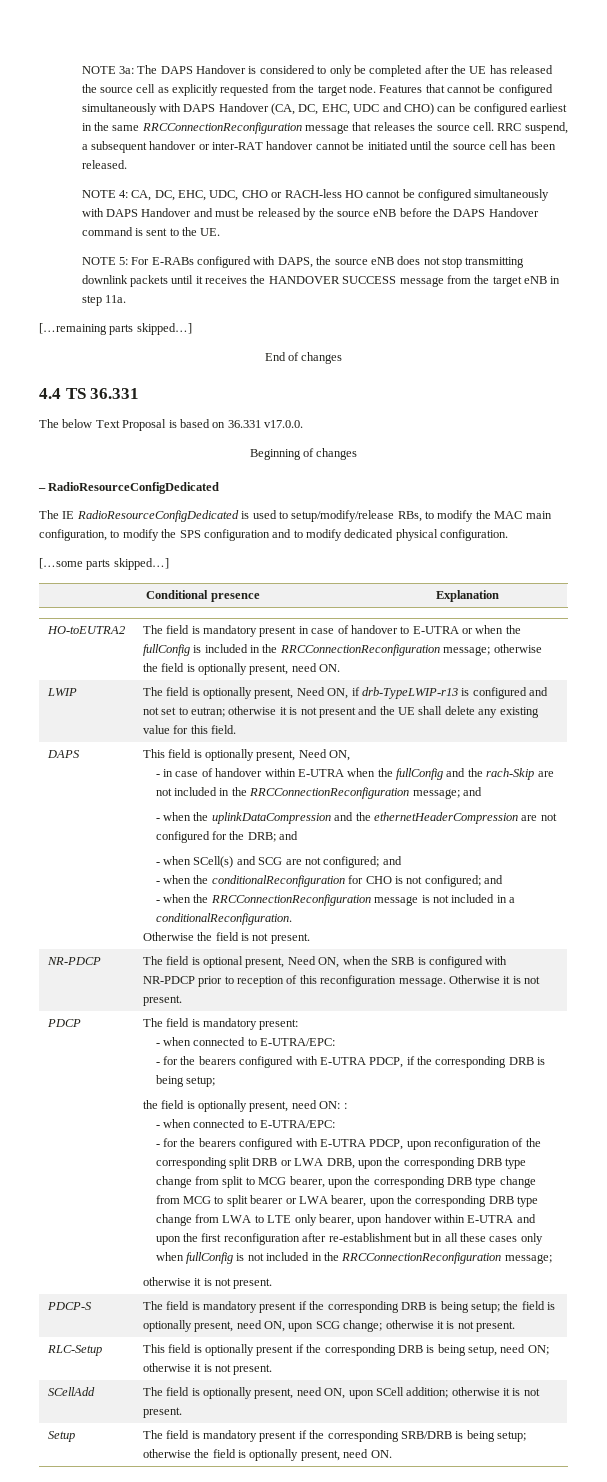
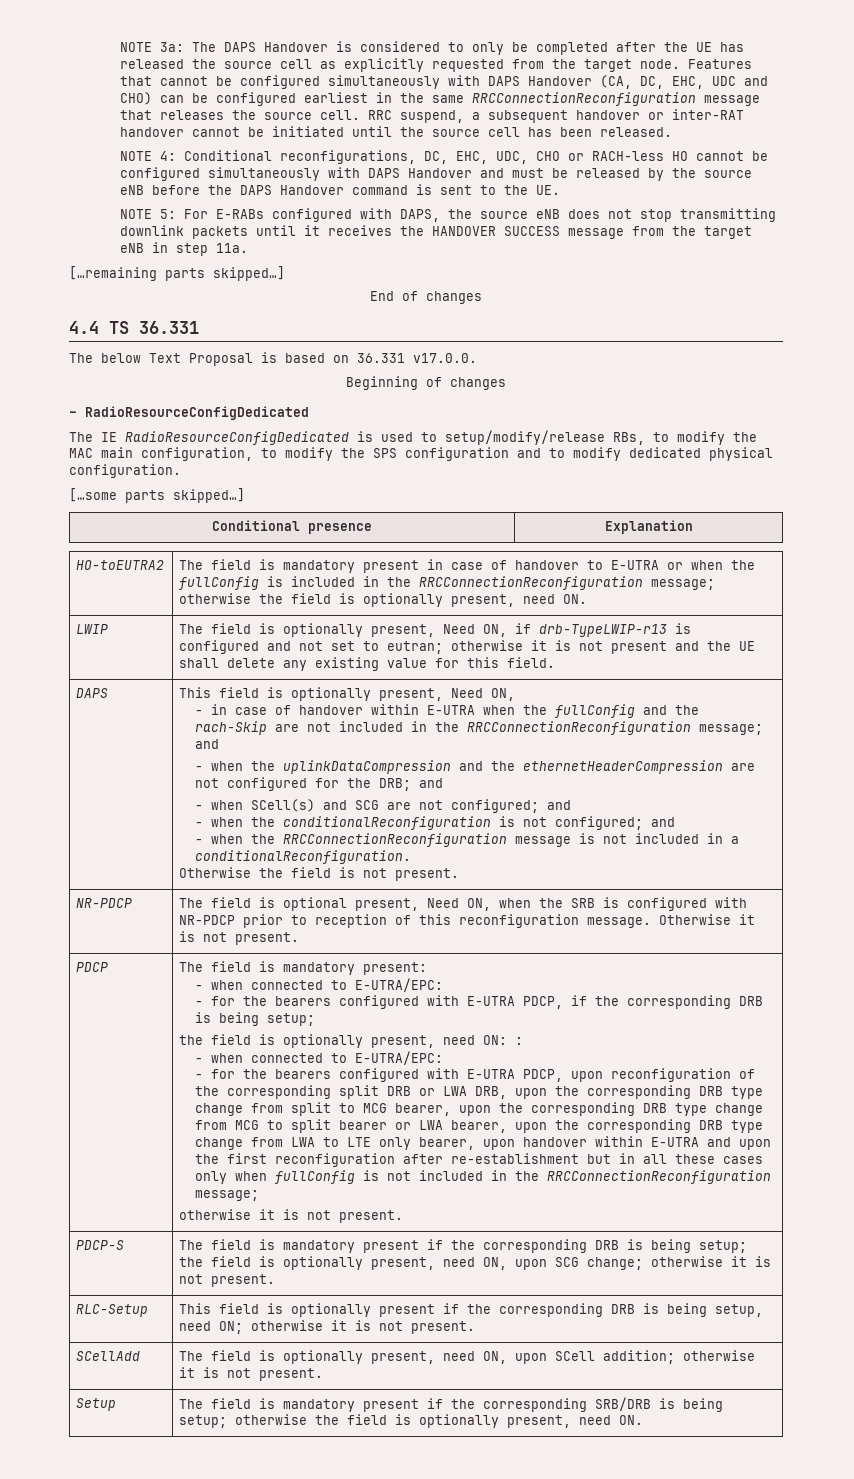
[131,190,152,201] CA, -> [184,150,417,164] Conditional reconfigurations,
[348,875,392,884] for CHO -> (491, 823) none

